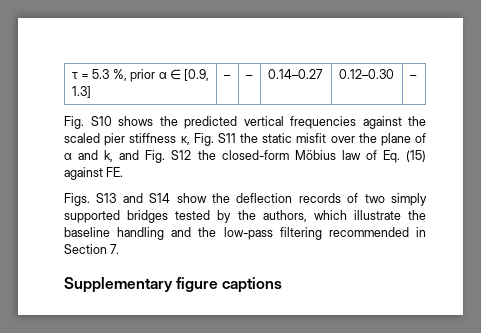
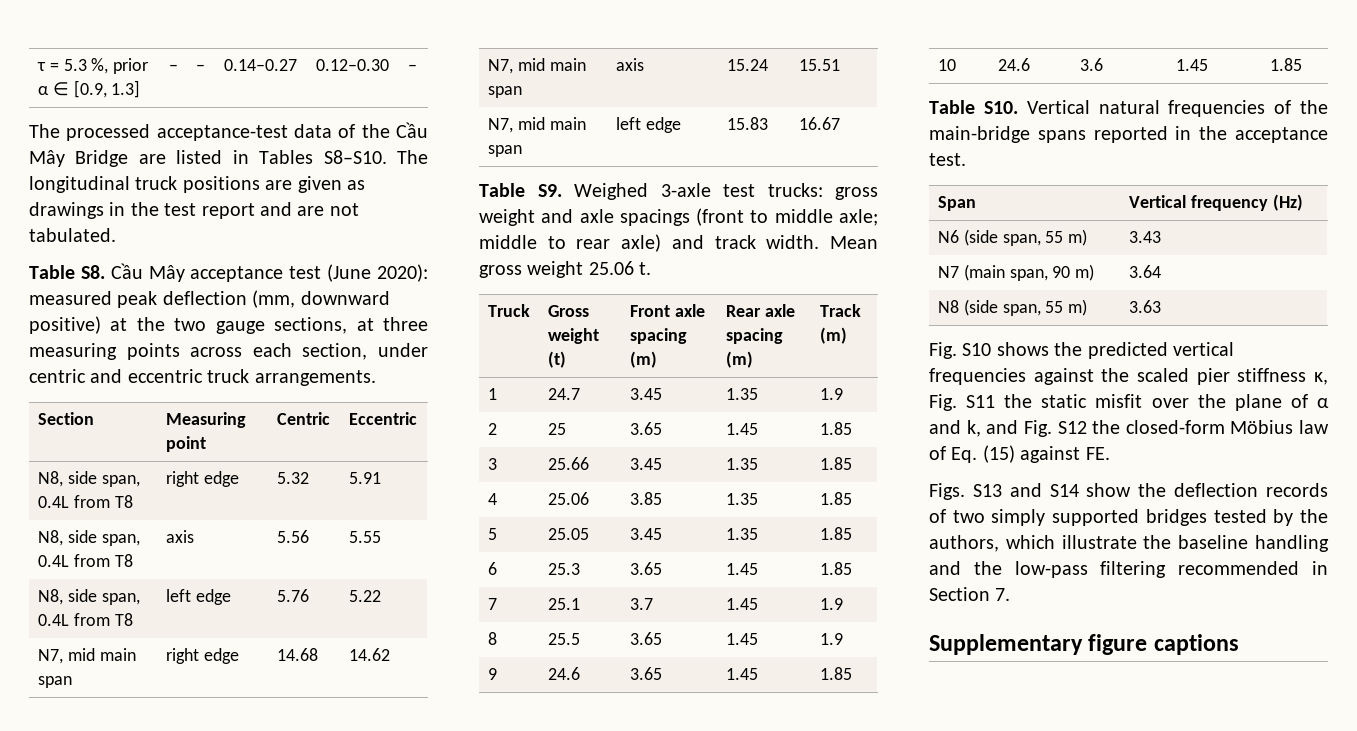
(417, 77) none -> [29,122,428,141] [29,150,428,167] [29,176,365,193] [29,202,359,219] [29,228,116,242] [29,263,428,282] [29,290,390,308] [29,316,428,334] [29,343,428,360] [29,369,376,386] [37,412,94,425] [165,412,246,428] [165,436,206,452] [276,412,330,425] [348,412,417,425] [37,471,140,487] [37,495,133,508] [165,471,239,487] [276,472,309,484] [348,472,381,484] [37,530,140,546] [37,554,133,567] [165,530,194,543] [276,530,309,543] [348,531,381,543] [37,589,140,605] [37,613,133,626] [165,589,231,605] [276,589,309,602] [348,590,381,602] [37,648,136,664] [37,676,72,688] [165,648,239,664] [276,648,318,661] [348,648,390,661] [487,58,586,74] [487,86,522,98] [615,58,644,71] [726,59,768,71] [798,59,840,71] [487,117,586,133] [487,145,522,157] [615,117,681,133] [726,117,768,130] [798,117,840,130] [479,183,878,200] [479,208,878,226] [479,234,878,252] [479,261,652,278] [487,304,530,317] [547,305,589,317] [547,328,599,344] [547,351,566,368] [629,304,705,317] [629,328,687,344] [629,351,657,368] [725,304,795,317] [725,328,783,344] [725,351,753,368] [819,304,861,317] [819,327,847,344] [487,388,497,400] [547,388,580,400] [629,388,662,400] [725,388,758,400] [819,388,843,400] [487,423,497,435] [547,423,566,435] [629,422,662,435] [725,423,758,435] [819,422,852,435] [487,458,497,470] [547,457,589,470] [629,458,662,470] [725,458,758,470] [819,457,852,470] [487,493,497,505] [547,492,589,505] [629,492,662,505] [725,493,758,505] [819,492,852,505] [487,528,497,540] [547,528,589,540] [629,528,662,540] [725,528,758,540] [819,527,852,540] [487,562,497,575] [547,563,580,575] [629,562,662,575] [725,563,758,575] [819,562,852,575] [487,598,497,610] [547,598,580,610] [629,598,653,610] [725,598,758,610] [819,598,843,610] [487,632,497,645] [547,633,580,645] [629,632,662,645] [725,633,758,645] [819,633,843,645] [487,668,497,680] [547,667,580,680] [629,667,662,680] [725,668,758,680] [819,667,852,680] [937,59,956,71] [997,58,1030,71] [1079,58,1103,71] [1175,59,1208,71] [1269,58,1302,71] [929,100,1328,117] [929,126,1328,143] [929,153,966,166] [937,196,976,211] [1128,194,1303,211] [937,229,1088,246] [1128,231,1161,243] [937,264,1095,281] [1128,265,1161,278] [937,299,1088,316] [1128,300,1161,313] // The processed acceptance-test data of the Cầu Mây Bridge are listed in Tables S8–S10. The longitudinal truck positions are given as drawings in the test report and are not tabulated. // Table S8. Cầu Mây acceptance test (June 2020): measured peak deflection (mm, downward positive) at the two gauge sections, at three measuring points across each section, under centric and eccentric truck arrangements. // Section | Measuring point | Centric | Eccentric // N8, side span, 0.4L from T8 | right edge | 5.32 | 5.91 // N8, side span, 0.4L from T8 | axis | 5.56 | 5.55 // N8, side span, 0.4L from T8 | left edge | 5.76 | 5.22 // N7, mid main span | right edge | 14.68 | 14.62 // N7, mid main span | axis | 15.24 | 15.51 // N7, mid main span | left edge | 15.83 | 16.67 // Table S9. Weighed 3-axle test trucks: gross weight and axle spacings (front to middle axle; middle to rear axle) and track width. Mean gross weight 25.06 t. // Truck | Gross weight (t) | Front axle spacing (m) | Rear axle spacing (m) | Track (m) // 1 | 24.7 | 3.45 | 1.35 | 1.9 // 2 | 25 | 3.65 | 1.45 | 1.85 // 3 | 25.66 | 3.45 | 1.35 | 1.85 // 4 | 25.06 | 3.85 | 1.35 | 1.85 // 5 | 25.05 | 3.45 | 1.35 | 1.85 // 6 | 25.3 | 3.65 | 1.45 | 1.85 // 7 | 25.1 | 3.7 | 1.45 | 1.9 // 8 | 25.5 | 3.65 | 1.45 | 1.9 // 9 | 24.6 | 3.65 | 1.45 | 1.85 // 10 | 24.6 | 3.6 | 1.45 | 1.85 // Table S10. Vertical natural frequencies of the main-bridge spans reported in the acceptance test. // Span | Vertical frequency (Hz) // N6 (side span, 55 m) | 3.43 // N7 (main span, 90 m) | 3.64 // N8 (side span, 55 m) | 3.63

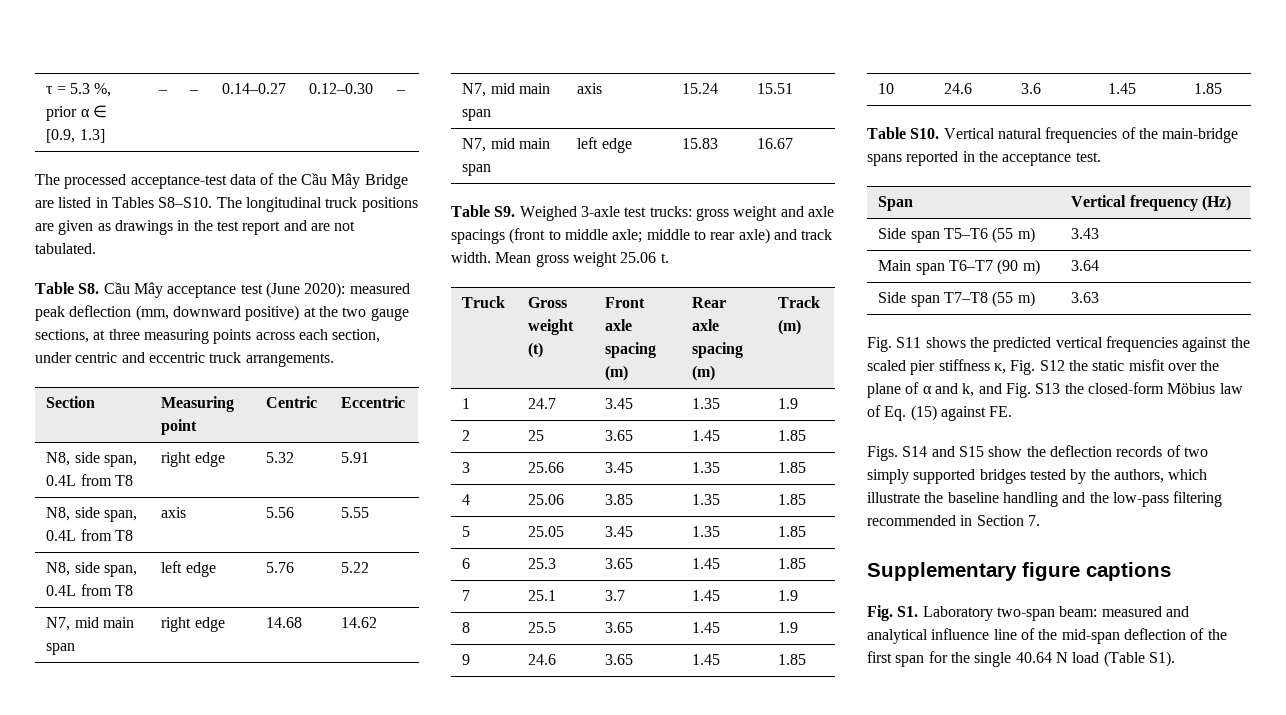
[937,229,1088,246] [1128,231,1161,243] [937,264,1095,281] [1128,265,1161,278] [937,299,1064,316] N6 (side span, 55 m) | 3.43 // N7 (main span, 90 m) | 3.64 // N8 (side span, 55 -> [878,227,1035,243] [1071,228,1100,239] [878,259,1040,275] [1071,260,1100,271] [878,291,1014,307] Side span T5–T6 (55 m) | 3.43 // Main span T6–T7 (90 m) | 3.64 // Side span T7–T8 (55
[962,343,992,356] S10 -> [896,337,922,348] S11
[966,395,996,408] S11 -> [1039,360,1065,371] S12
[1057,421,1087,434] S12 -> [1035,383,1061,394] S13
[972,483,1079,497] S13 and S14 -> [902,446,984,457] S14 and S15
(1239, 644) none -> [867,605,1189,621] [867,628,1227,644] [867,651,1175,667] // Fig. S1. Laboratory two-span beam: measured and analytical influence line of the mid-span deflection of the first span for the single 40.64 N load (Table S1).

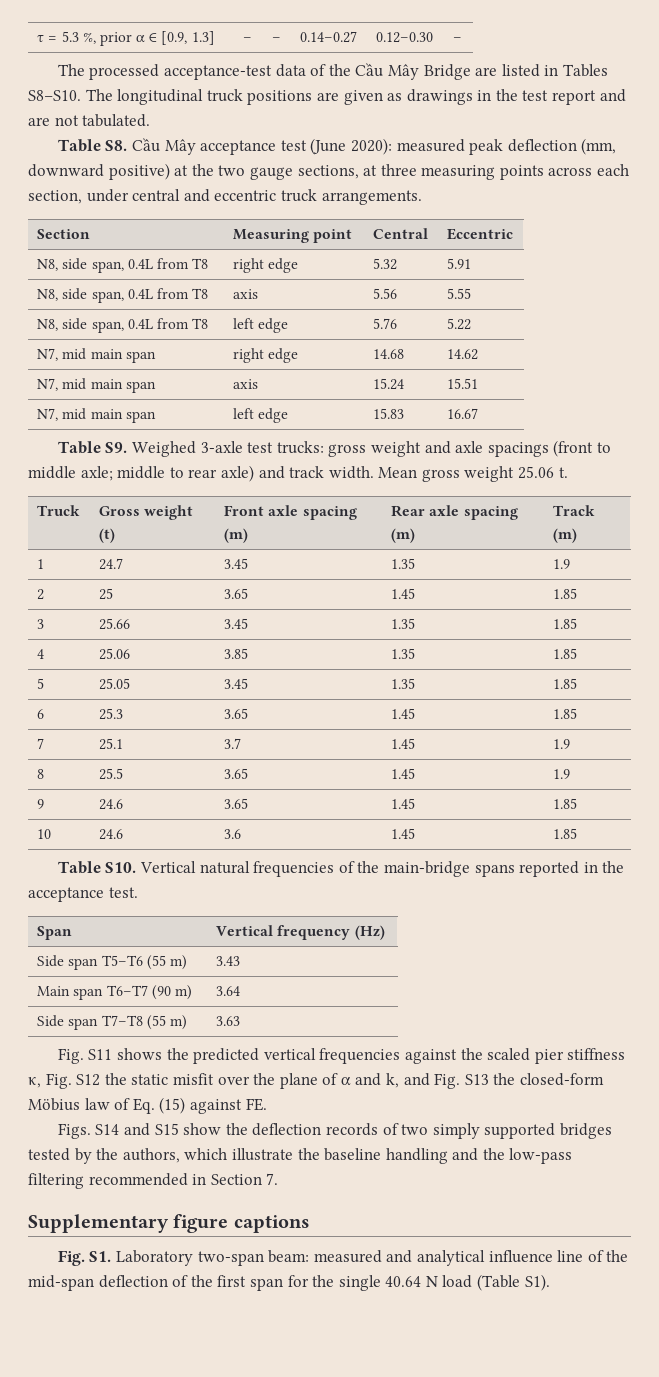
[75,352,118,363] centric -> [132,189,181,201] central
[266,396,318,408] Centric -> [373,228,429,239] Central

